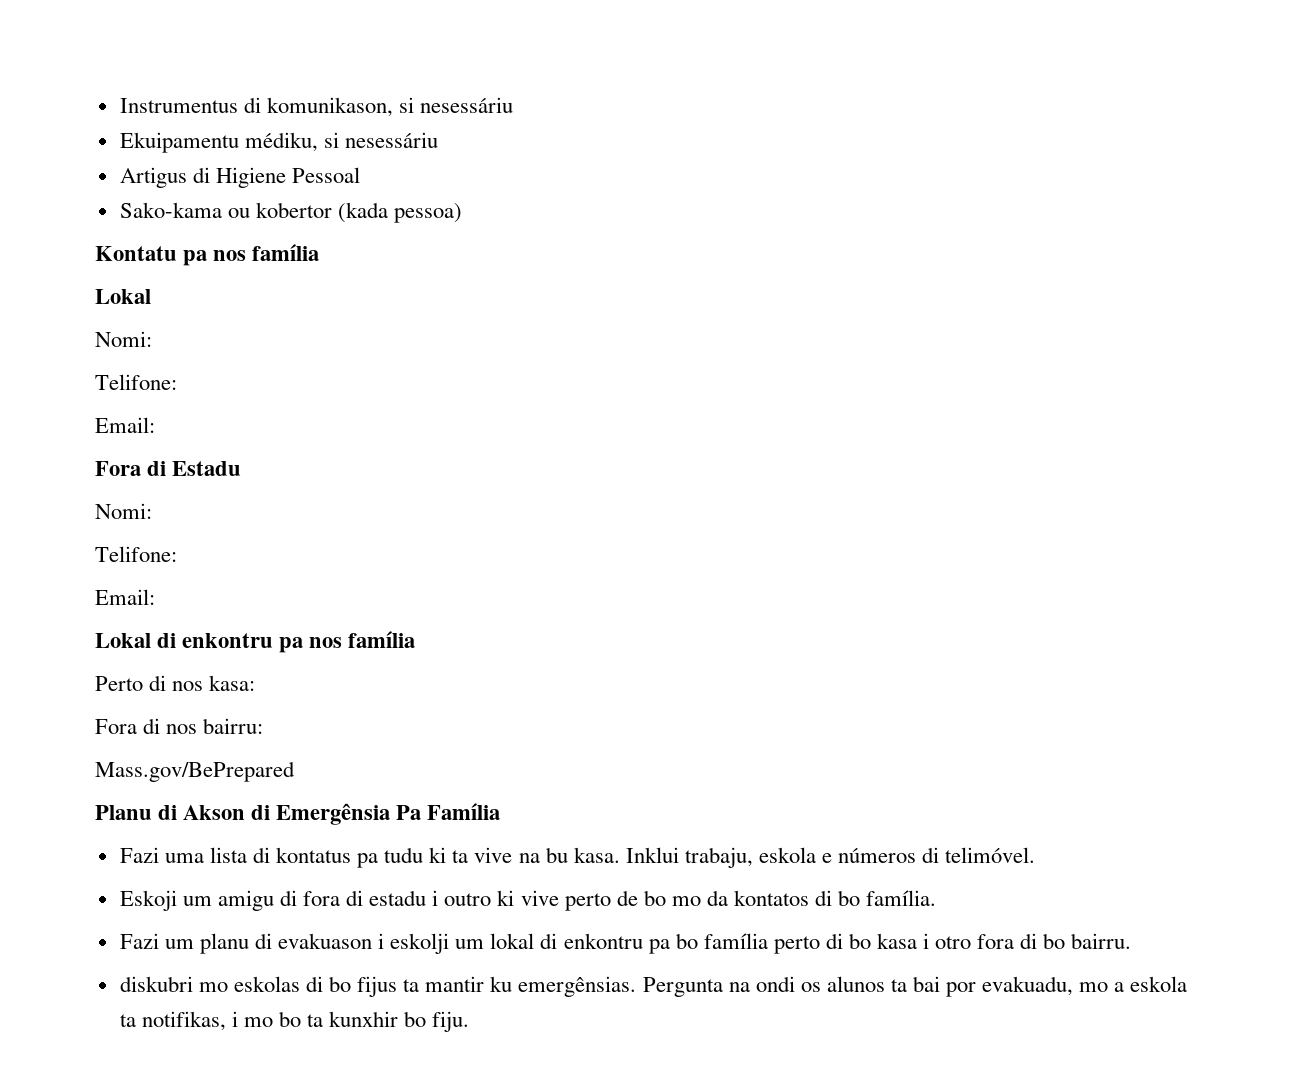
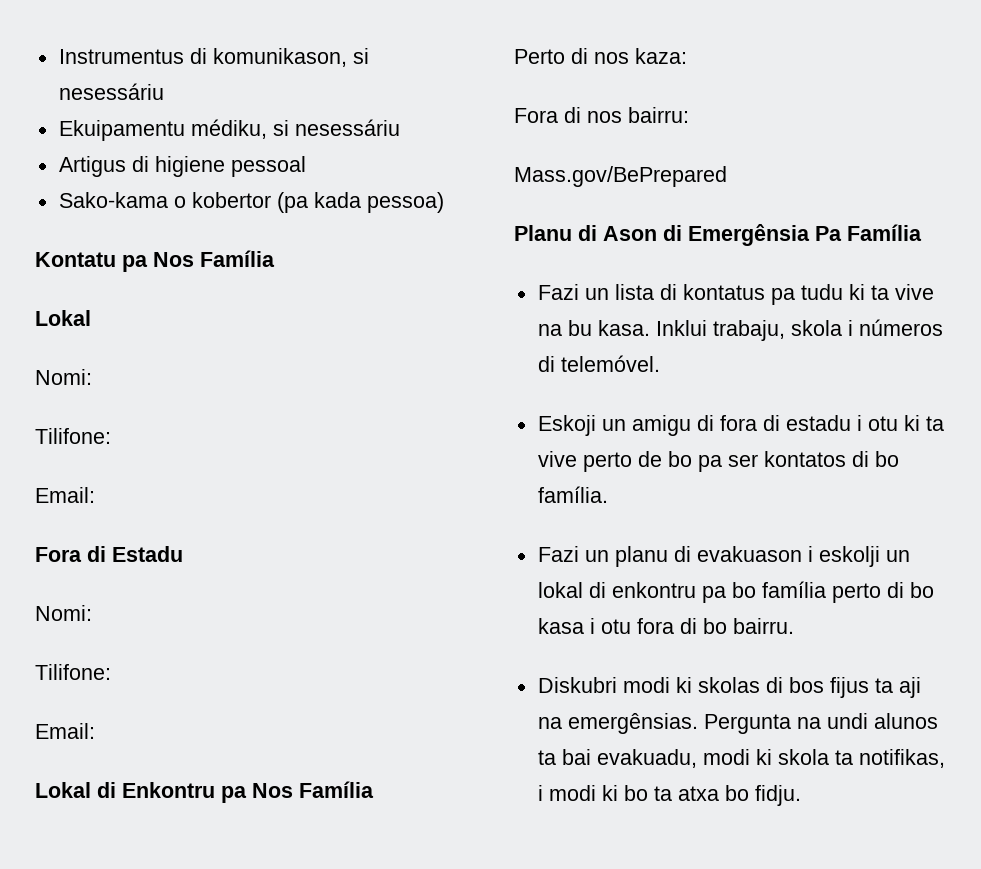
[215,167,360,188] Higiene Pessoal -> [154,156,306,177] higiene pessoal
[227,202,388,223] ou kobertor (kada -> [173,192,361,213] o kobertor (pa kada
[213,244,320,261] nos família -> [153,250,275,267] Nos Família
[95,374,177,390] Telifone: -> [35,428,111,444] Tilifone:
[95,546,177,562] Telifone: -> [35,664,111,680] Tilifone:
[182,631,416,653] enkontru pa nos família -> [122,781,374,803] Enkontru pa Nos Família
[209,675,256,691] kasa: -> [635,48,687,64] kaza:
[183,805,246,820] Akson -> [603,226,657,241] Ason
[164,853,204,863] uma -> [584,288,609,300] un
[758,847,832,863] eskola e -> [790,320,853,336] skola i
[945,847,1036,863] telimóvel. -> [560,355,660,372] telemóvel.
[182,896,212,906] um -> [601,419,626,431] un
[444,890,515,906] outro ki -> [867,415,944,431] otu ki ta
[671,890,728,906] mo da -> [697,454,758,472] pa ser
[164,939,194,949] um -> [584,550,609,562] un
[455,939,485,949] um -> [885,550,910,562] un
[935,936,972,949] otro -> [600,619,631,634] otu
[119,976,513,997] diskubri mo eskolas di bo fijus ta mantir ku -> [537,677,921,698] [537,717,562,729] Diskubri modi ki skolas di bos fijus ta aji na
[755,976,821,992] ondi os -> [826,713,868,729] undi
[946,976,1188,997] [119,1011,470,1032] por evakuadu, mo a eskola ta notifikas, i mo bo ta kunxhir bo fiju. -> [596,749,945,768] [537,785,801,806] evakuadu, modi ki skola ta notifikas, i modi ki bo ta atxa bo fidju.

